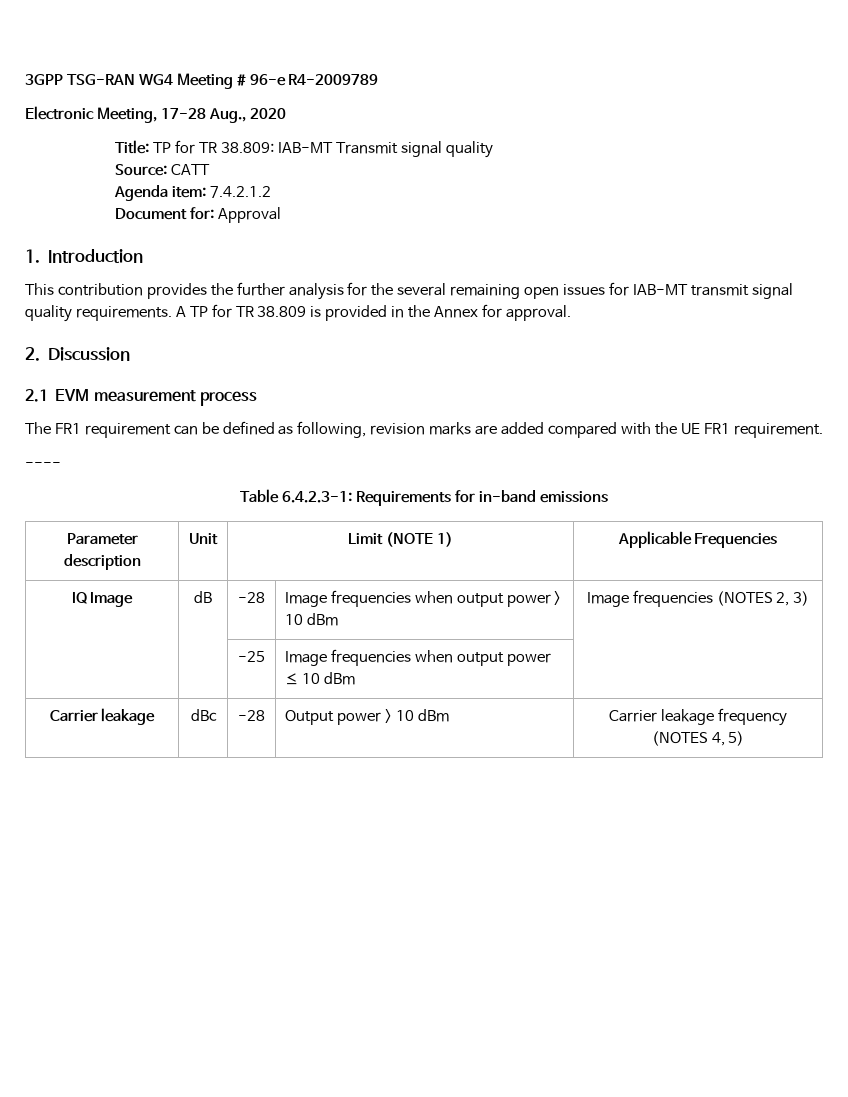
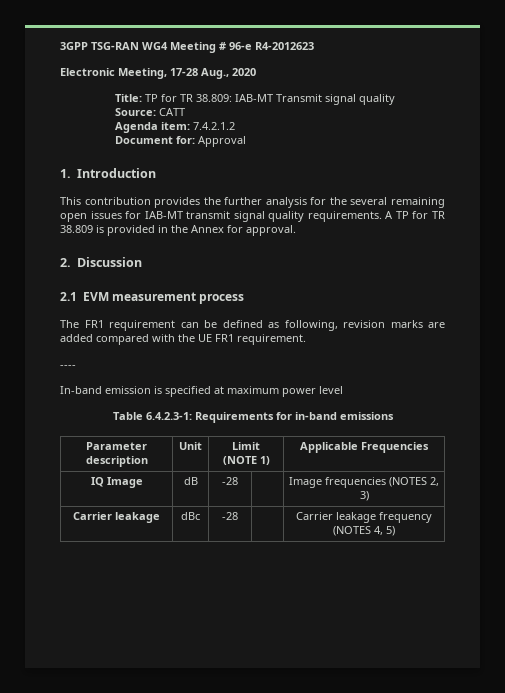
[288,74,379,85] R4-2009789 -> [255,42,314,50] R4-2012623
(61, 465) none -> [60,386,343,397] // In-band emission is specified at maximum power level
[284,590,562,607] [284,613,338,626] Image frequencies when output power > 10 dBm -> (238, 481) none
[238,651,265,662] [284,649,551,666] [284,672,355,685] // | | -25 | Image frequencies when output power ≤ 10 dBm | -> (369, 496) none
[284,709,449,725] Output power > 10 dBm -> (238, 516) none

